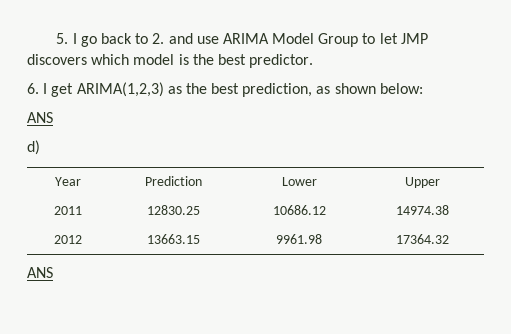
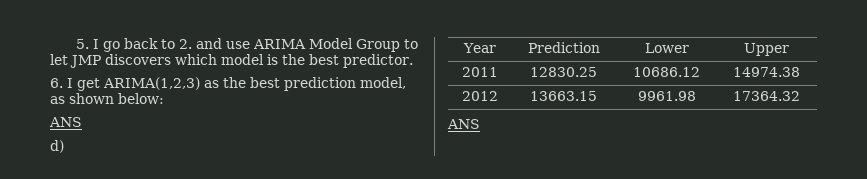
[242,83,313,97] prediction, -> [284,77,406,91] prediction model,

